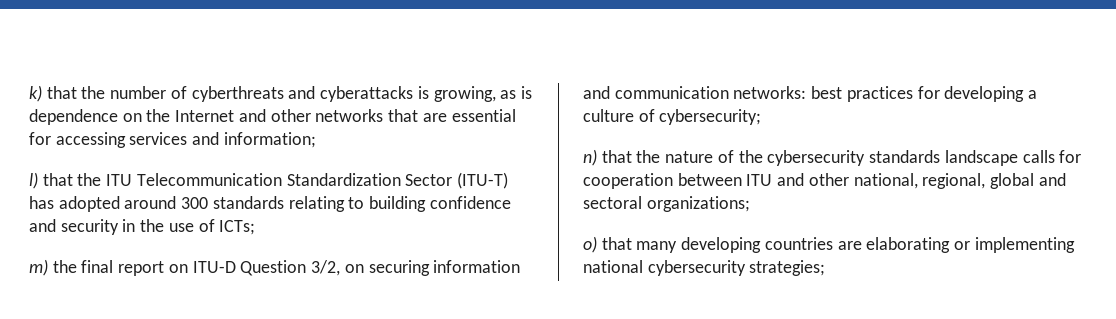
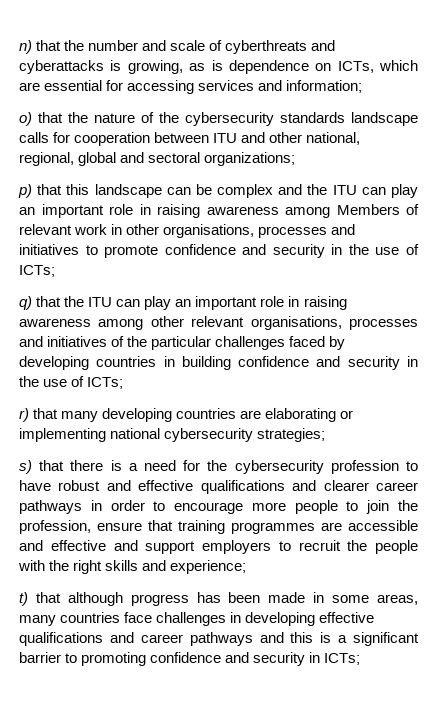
[29,85,42,102] k) -> [19,40,32,54] n)
(167, 92) none -> [142,40,206,51] and scale
[146,109,419,122] the Internet and other networks that -> [337,60,418,73] ICTs, which
[29,172,509,189] [29,196,511,212] [29,219,256,235] [29,259,521,276] [583,86,1038,102] [583,109,762,125] [583,149,597,166] l) that the ITU Telecommunication Standardization Sector (ITU-T) has adopted around 300 standards relating to building confidence and security in the use of ICTs; // m) the final report on ITU-D Question 3/2, on securing information and communication networks: best practices for developing a culture of cybersecurity; // n) -> [19,112,32,126] o)
[583,236,597,253] o) -> [18,184,419,198] [19,204,419,218] [19,224,356,238] [19,244,419,258] [19,265,55,277] [19,296,347,310] [19,316,418,330] [19,336,346,350] [19,356,418,370] [19,376,124,389] [19,408,29,422] p) that this landscape can be complex and the ITU can play an important role in raising awareness among Members of relevant work in other organisations, processes and initiatives to promote confidence and security in the use of ICTs; // q) that the ITU can play an important role in raising awareness among other relevant organisations, processes and initiatives of the particular challenges faced by developing countries in building confidence and security in the use of ICTs; // r)
(826, 268) none -> [19,460,418,474] [19,480,419,494] [19,500,418,514] [19,520,418,534] [19,540,418,554] [18,560,247,574] [19,592,419,606] [19,612,375,626] [19,632,419,646] [19,652,361,666] // s) that there is a need for the cybersecurity profession to have robust and effective qualifications and clearer career pathways in order to encourage more people to join the profession, ensure that training programmes are accessible and effective and support employers to recruit the people with the right skills and experience; // t) that although progress has been made in some areas, many countries face challenges in developing effective qualifications and career pathways and this is a significant barrier to promoting confidence and security in ICTs;

